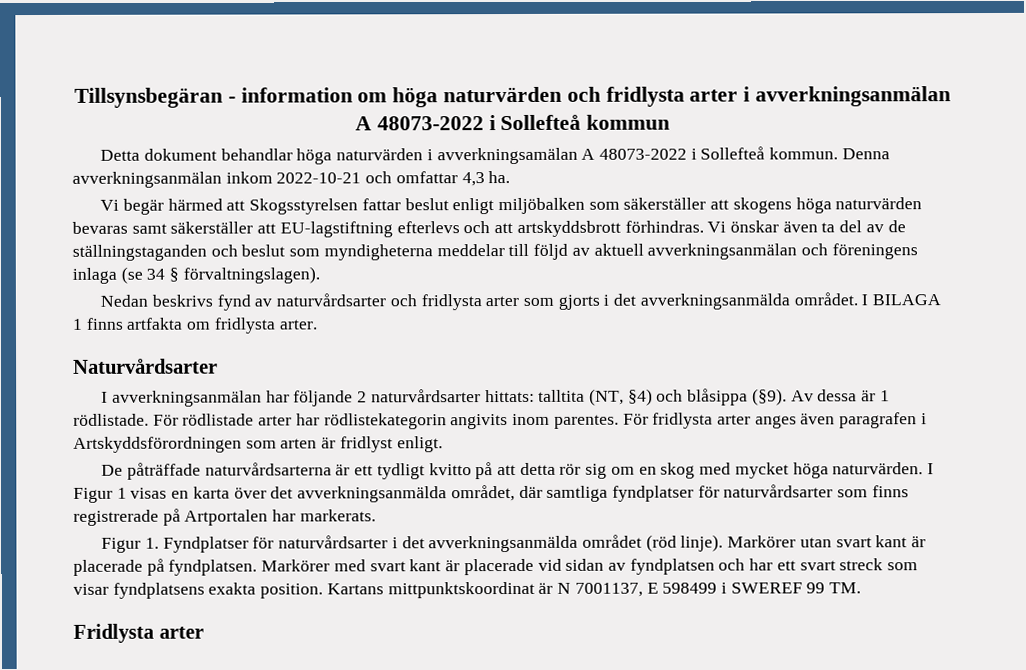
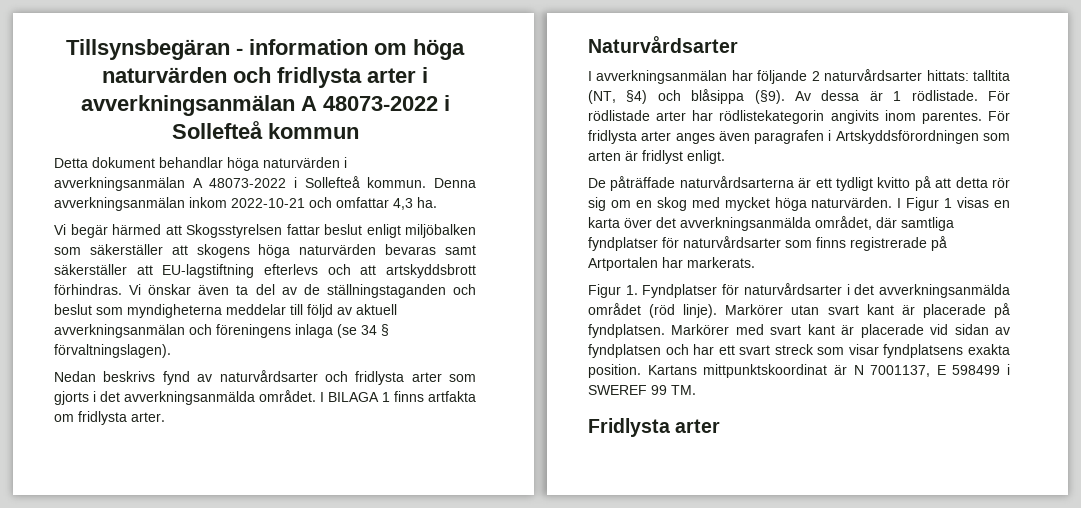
[436,147,578,165] avverkningsamälan -> [54,177,185,191] avverkningsanmälan

